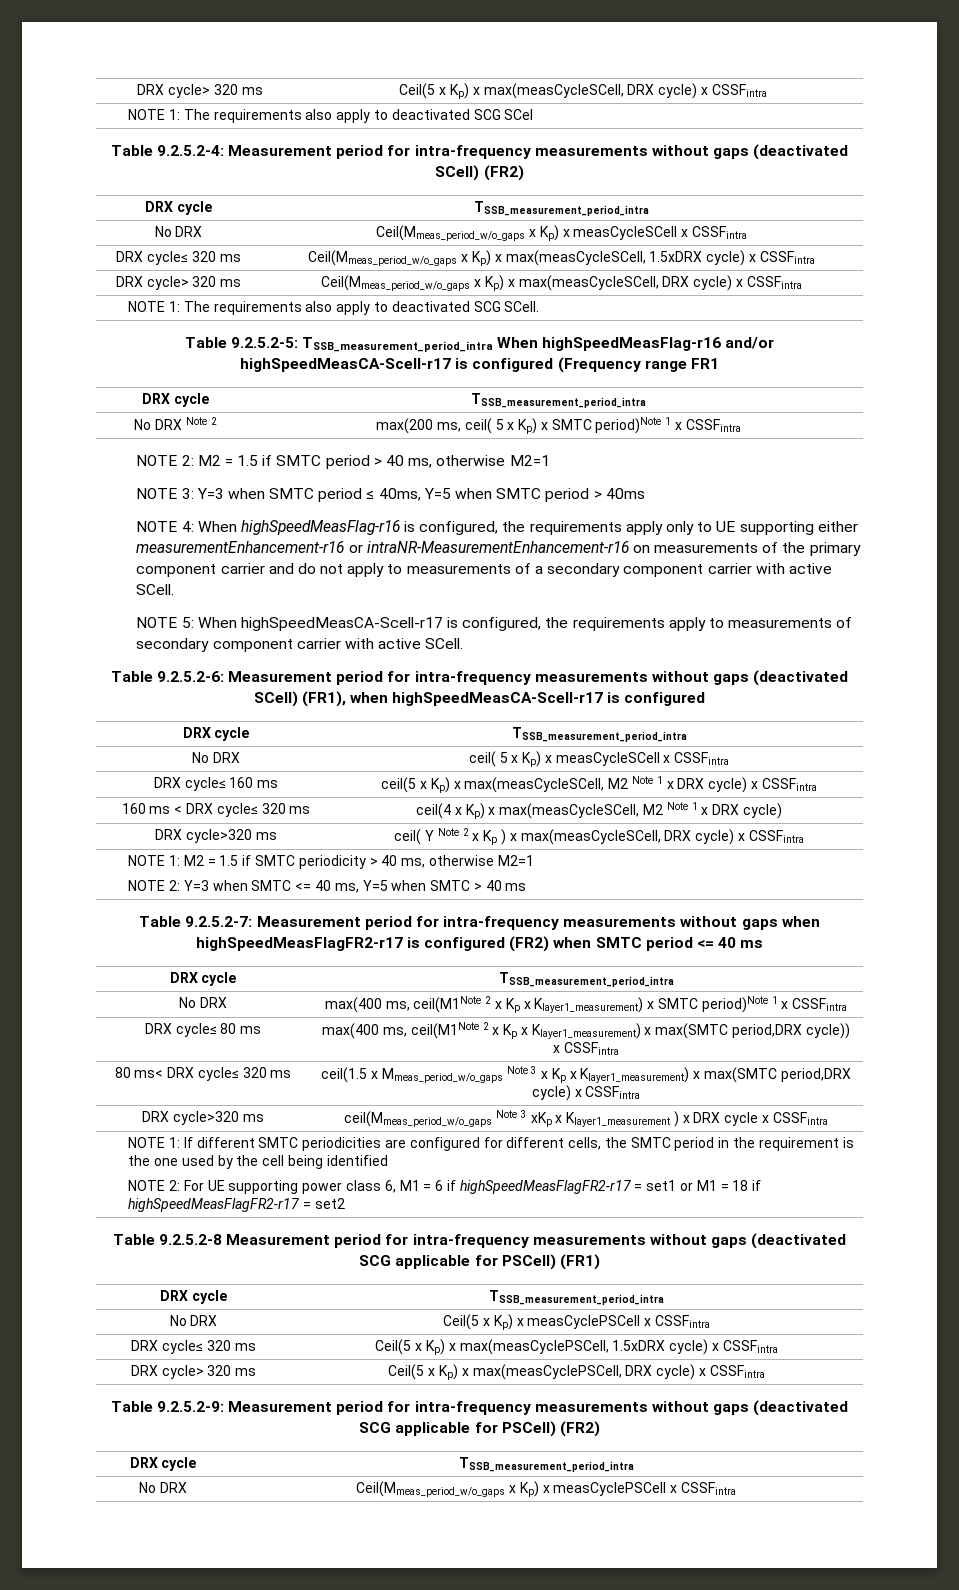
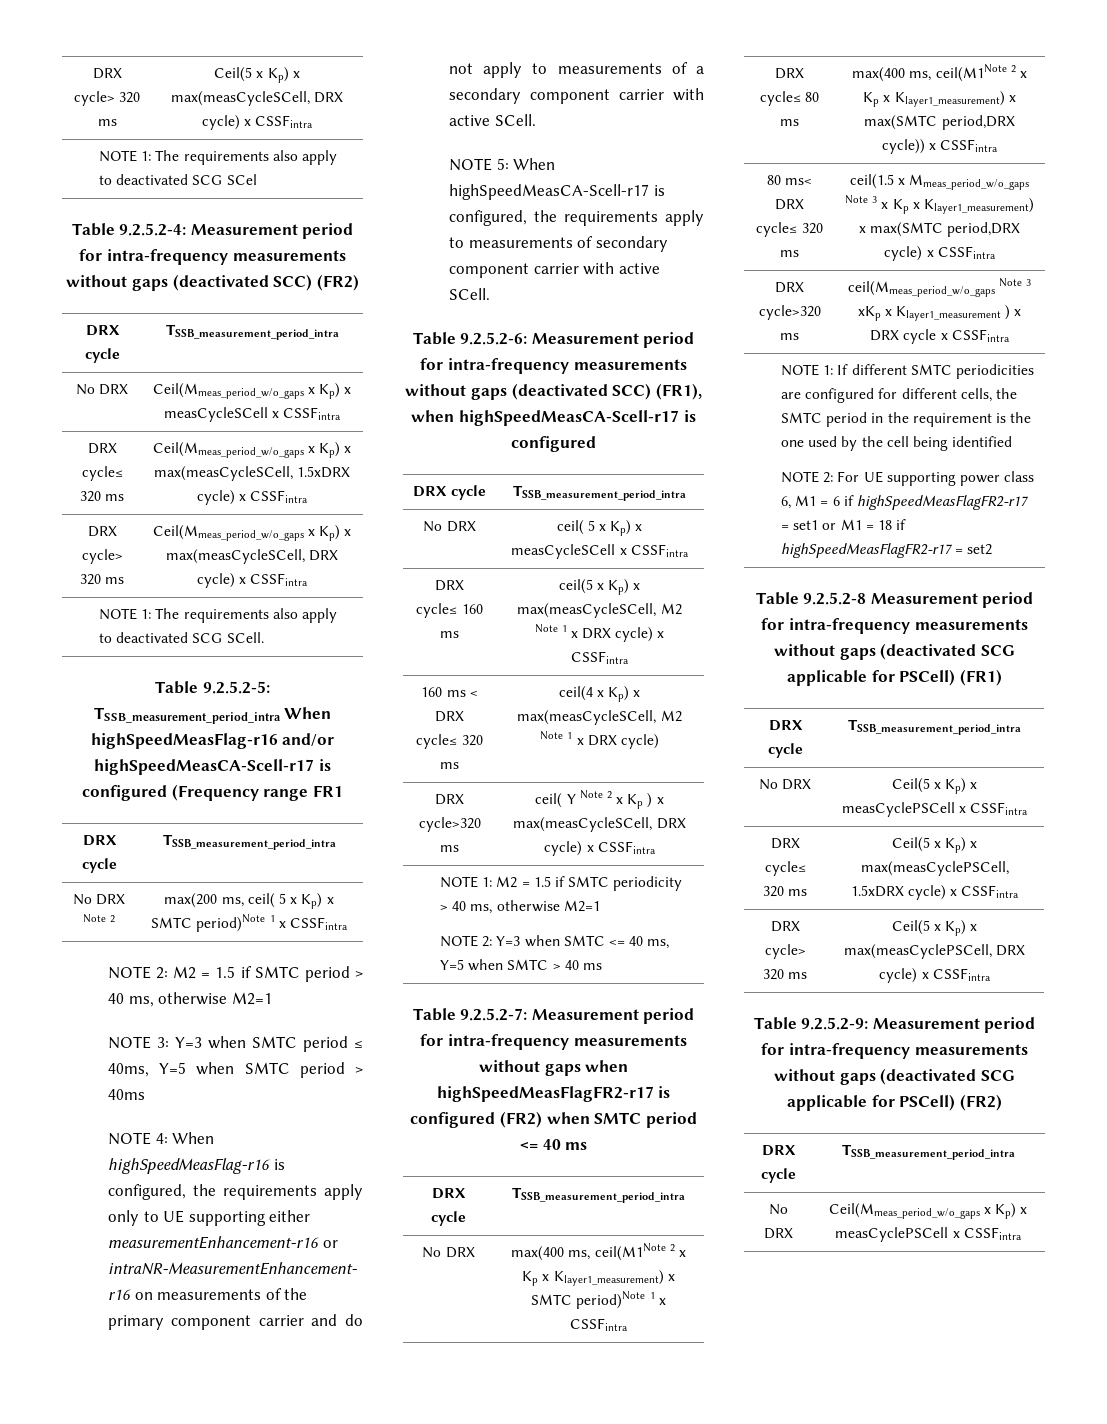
[435,165,480,181] SCell) -> [273,274,313,291] SCC)
[253,691,298,707] SCell) -> [612,383,652,400] SCC)

